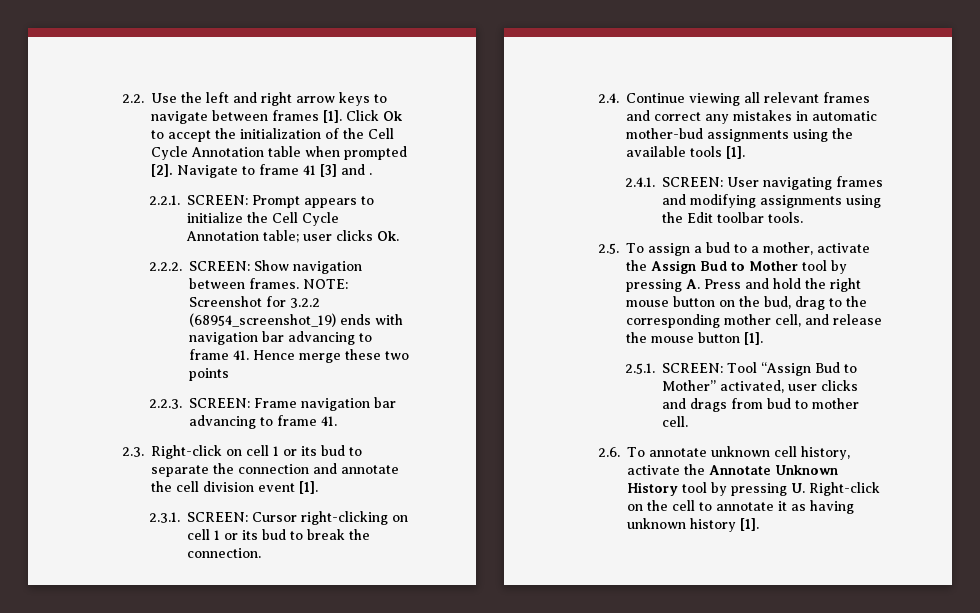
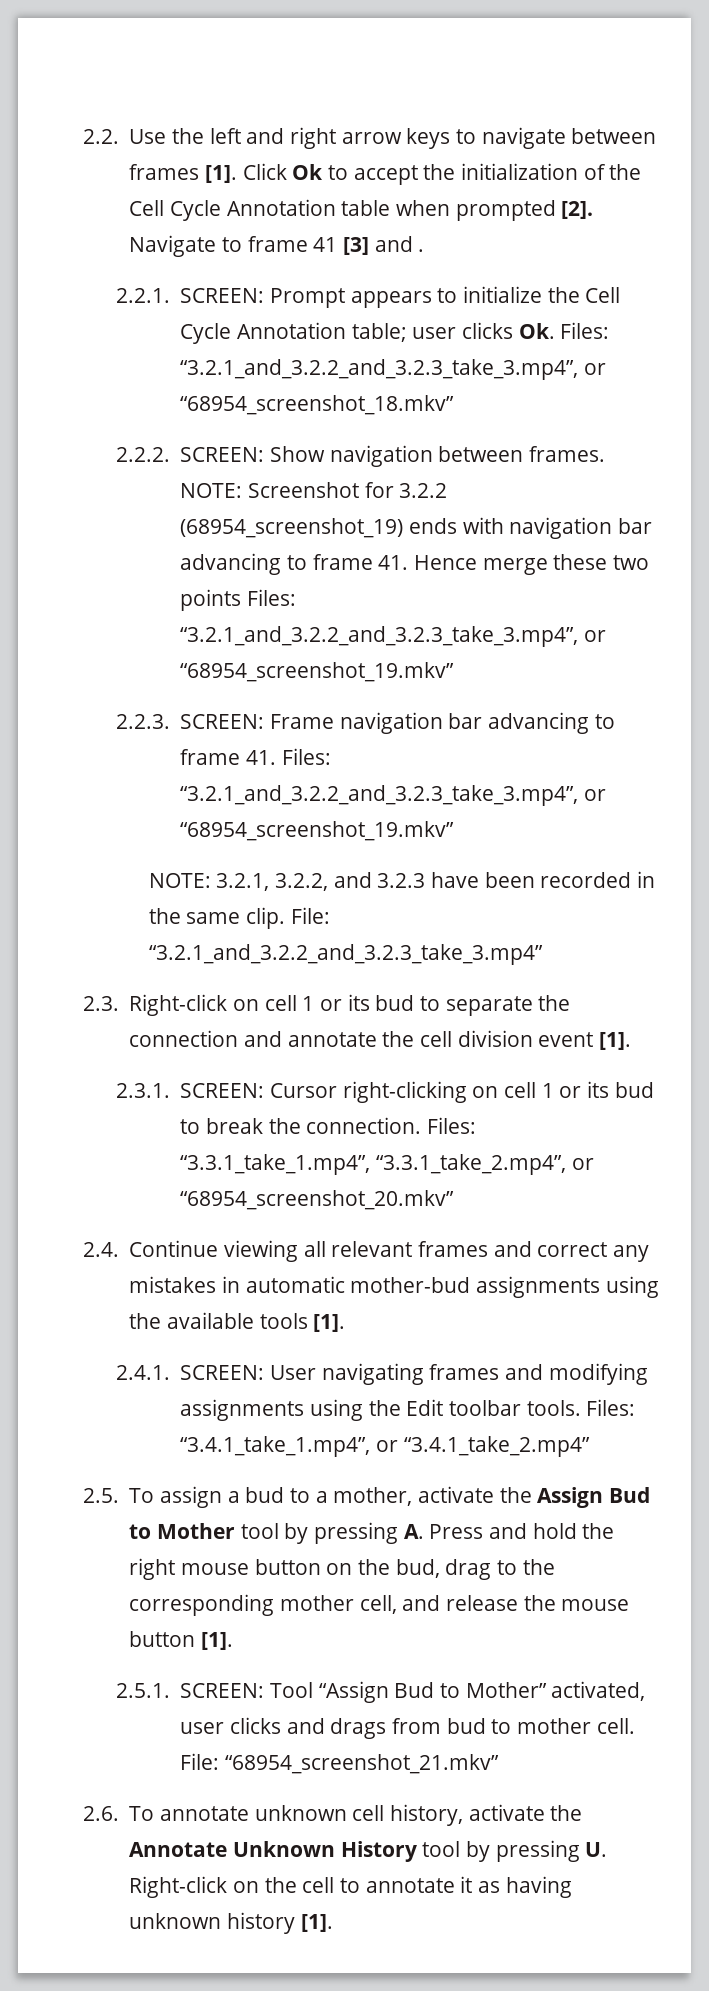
(399, 236) none -> [560,322,610,339] [180,359,606,380] [180,395,455,415] Files: “3.2.1_and_3.2.2_and_3.2.3_take_3.mp4”, or “68954_screenshot_18.mkv”
(229, 374) none -> [246,589,296,606] [180,626,606,647] [180,662,455,682] Files: “3.2.1_and_3.2.2_and_3.2.3_take_3.mp4”, or “68954_screenshot_19.mkv”
(337, 421) none -> [281,748,331,765] [180,785,606,806] [180,821,455,841] [148,871,656,891] [148,907,330,929] [148,944,543,965] Files: “3.2.1_and_3.2.2_and_3.2.3_take_3.mp4”, or “68954_screenshot_19.mkv” // NOTE: 3.2.1, 3.2.2, and 3.2.3 have been recorded in the same clip. File: “3.2.1_and_3.2.2_and_3.2.3_take_3.mp4”
(261, 553) none -> [426,1117,476,1134] [180,1154,594,1175] [180,1190,455,1210] Files: “3.3.1_take_1.mp4”, “3.3.1_take_2.mp4”, or “68954_screenshot_20.mkv”
(803, 217) none -> [586,1399,636,1416] [180,1436,590,1457] Files: “3.4.1_take_1.mp4”, or “3.4.1_take_2.mp4”
(688, 421) none -> [180,1753,499,1774] File: “68954_screenshot_21.mkv”

